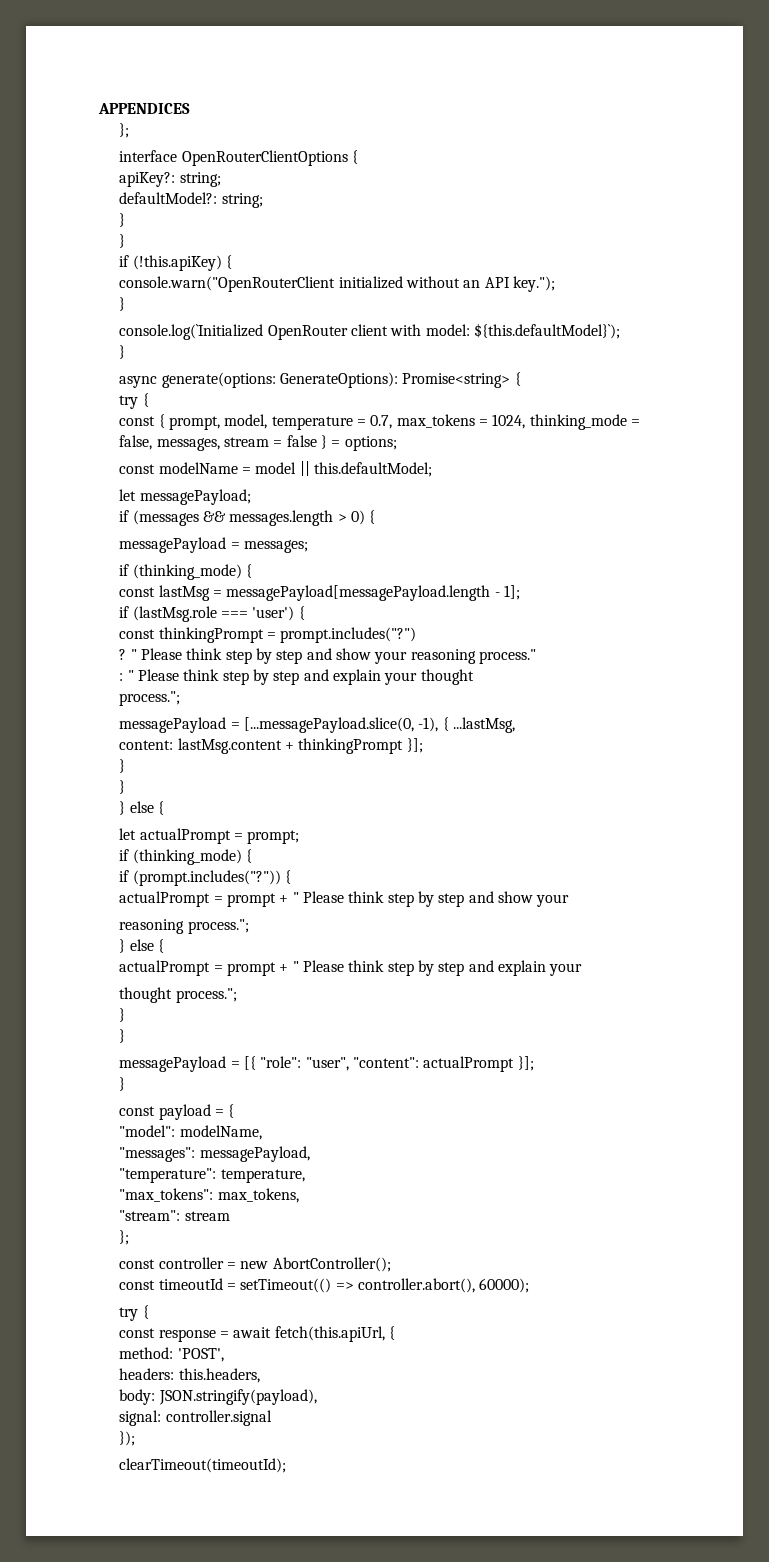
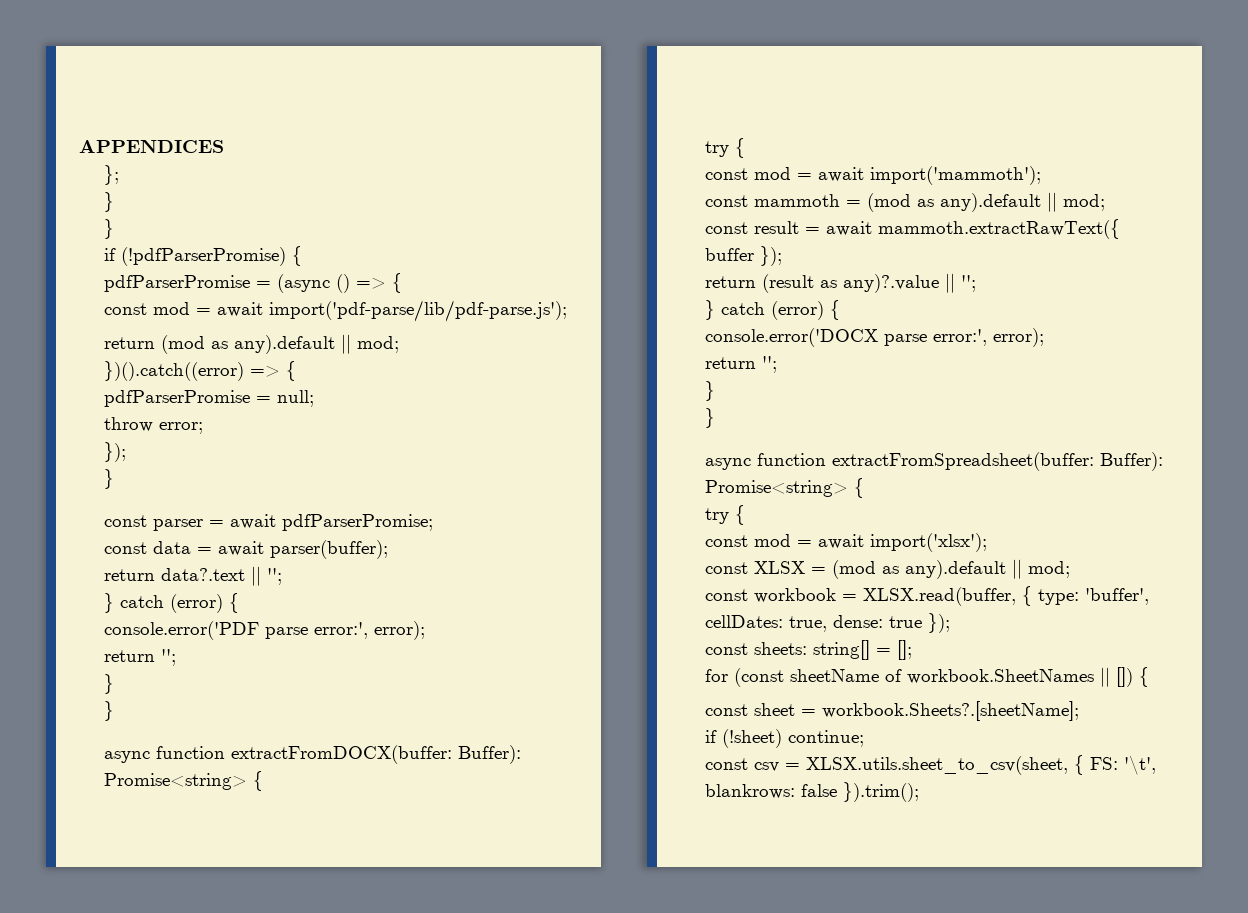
[119,150,359,166] [119,172,221,187] [119,192,263,208] // interface OpenRouterClientOptions { // apiKey?: string; // defaultModel?: string; -> (120, 175) none
[132,255,233,271] [119,276,555,292] [119,297,126,311] [119,323,620,340] [119,345,126,359] [119,372,521,388] [119,393,149,409] [119,414,640,430] [119,435,397,451] [119,461,432,477] [119,489,251,505] [119,510,376,526] [119,537,309,553] [119,564,253,580] [119,585,520,601] [119,606,305,622] [119,627,417,643] [119,648,536,664] [119,669,474,685] [119,691,181,706] [119,717,515,733] [119,738,423,754] [119,759,126,773] [119,780,126,794] [119,801,165,815] [119,828,300,844] [119,849,253,865] [119,870,292,886] [119,891,570,907] [119,919,249,934] [119,939,165,953] [119,960,583,976] [119,987,237,1003] [119,1008,126,1022] [119,1029,126,1043] [119,1056,534,1072] [119,1077,126,1091] [119,1104,235,1120] [119,1125,262,1140] [119,1146,310,1162] [119,1168,305,1183] [119,1188,299,1203] [119,1210,230,1221] [119,1230,130,1245] [119,1257,391,1272] [119,1278,530,1293] [119,1305,149,1321] [119,1326,395,1342] [119,1347,224,1362] [119,1368,260,1383] [119,1389,317,1405] [119,1410,272,1426] [119,1431,136,1446] [119,1458,287,1473] (!this.apiKey) { // console.warn("OpenRouterClient initialized without an API key."); // } // console.log(`Initialized OpenRouter client with model: ${this.defaultModel}`); // } // async generate(options: GenerateOptions): Promise<string> { // try { // const { prompt, model, temperature = 0.7, max_tokens = 1024, thinking_mode = // false, messages, stream = false } = options; // const modelName = model || this.defaultModel; // let messagePayload; // if (messages && messages.length > 0) { // messagePayload = messages; // if (thinking_mode) { // const lastMsg = messagePayload[messagePayload.length - 1]; // if (lastMsg.role === 'user') { // const thinkingPrompt = prompt.includes("?") // ? " Please think step by step and show your reasoning process." // : " Please think step by step and explain your thought // process."; // messagePayload = [...messagePayload.slice(0, -1), { ...lastMsg, // content: lastMsg.content + thinkingPrompt }]; // } // } // } else { // let actualPrompt = prompt; // if (thinking_mode) { // if (prompt.includes("?")) { // actualPrompt = prompt + " Please think step by step and show your // reasoning process."; // } else { // actualPrompt = prompt + " Please think step by step and explain your // thought process."; // } // } // messagePayload = [{ "role": "user", "content": actualPrompt }]; // } // const payload = { // "model": modelName, // "messages": messagePayload, // "temperature": temperature, // "max_tokens": max_tokens, // "stream": stream // }; // const controller = new AbortController(); // const timeoutId = setTimeout(() => controller.abort(), 60000); // try { // const response = await fetch(this.apiUrl, { // method: 'POST', // headers: this.headers, // body: JSON.stringify(payload), // signal: controller.signal // }); // clearTimeout(timeoutId); -> [121,246,303,266] [104,273,403,293] [104,300,568,322] [104,334,400,354] [104,361,297,381] [104,390,315,407] [104,417,204,434] [104,442,127,462] [104,469,115,489] [104,514,434,531] [104,540,389,559] [104,566,283,586] [104,593,240,613] [104,621,426,640] [104,649,177,666] [104,674,115,694] [104,701,115,721] [104,745,522,764] [104,771,264,791] [705,138,746,158] [705,166,1042,185] [705,192,1106,212] [705,219,1121,239] [705,246,783,266] [705,273,977,293] [705,300,841,320] [705,328,1045,347] [705,356,778,373] [705,381,716,401] [705,408,716,428] [705,452,1164,471] [705,478,865,498] [705,505,746,525] [705,533,988,552] [705,559,1071,579] [705,586,1150,606] [705,613,951,633] [705,640,913,660] [705,667,1150,687] [705,701,1080,721] [705,729,865,748] [705,755,1157,775] [705,782,920,802] (!pdfParserPromise) { // pdfParserPromise = (async () => { // const mod = await import('pdf-parse/lib/pdf-parse.js'); // return (mod as any).default || mod; // })().catch((error) => { // pdfParserPromise = null; // throw error; // }); // } // const parser = await pdfParserPromise; // const data = await parser(buffer); // return data?.text || ''; // } catch (error) { // console.error('PDF parse error:', error); // return ''; // } // } // async function extractFromDOCX(buffer: Buffer): Promise<string> { // try { // const mod = await import('mammoth'); // const mammoth = (mod as any).default || mod; // const result = await mammoth.extractRawText({ buffer }); // return (result as any)?.value || ''; // } catch (error) { // console.error('DOCX parse error:', error); // return ''; // } // } // async function extractFromSpreadsheet(buffer: Buffer): Promise<string> { // try { // const mod = await import('xlsx'); // const XLSX = (mod as any).default || mod; // const workbook = XLSX.read(buffer, { type: 'buffer', cellDates: true, dense: true }); // const sheets: string[] = []; // for (const sheetName of workbook.SheetNames || []) { // const sheet = workbook.Sheets?.[sheetName]; // if (!sheet) continue; // const csv = XLSX.utils.sheet_to_csv(sheet, { FS: '\t', blankrows: false }).trim();

